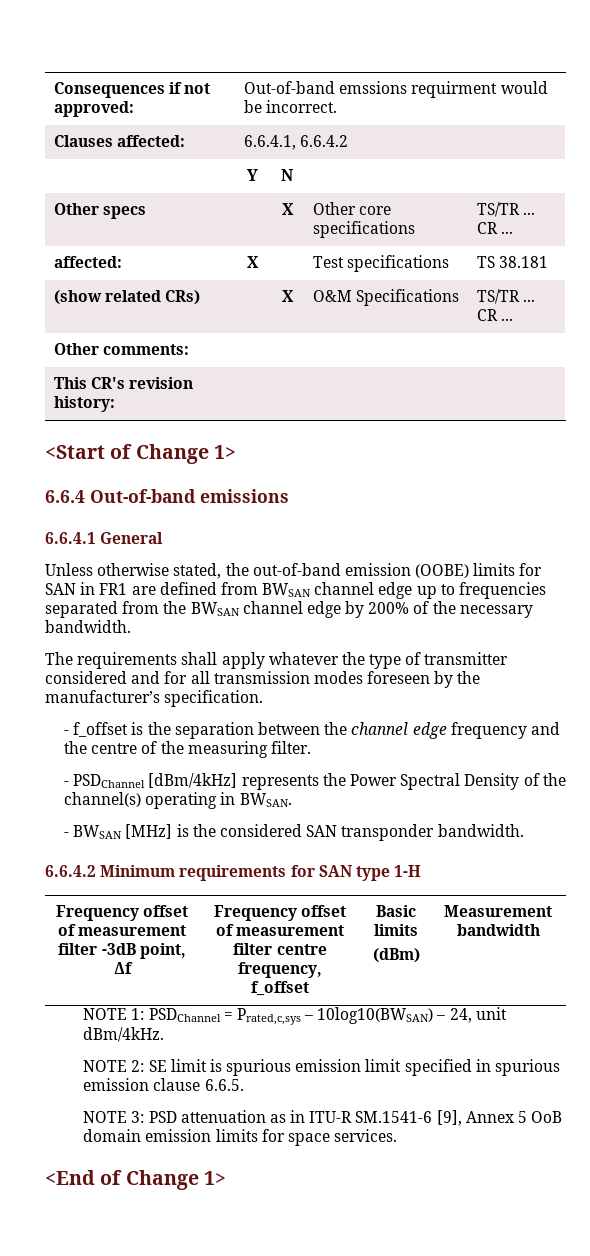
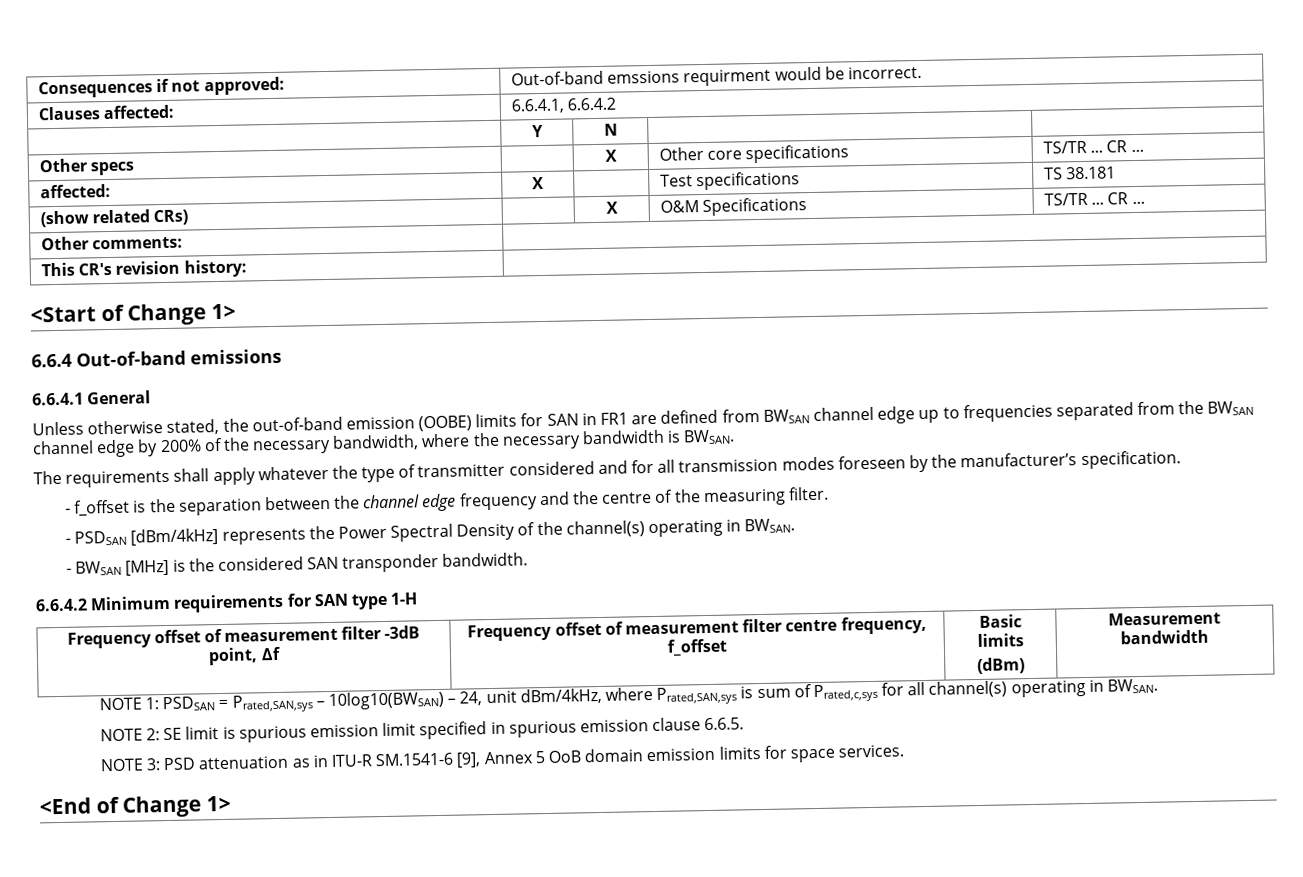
[45,620,131,633] bandwidth. -> [332,429,736,451] bandwidth, where the necessary bandwidth is BWSAN.
[73,774,146,788] PSDChannel -> [74,530,128,546] PSDSAN
[148,1008,301,1025] PSDChannel = Prated,c,sys -> [162,694,313,713] PSDSAN = Prated,SAN,sys
[83,1027,165,1042] dBm/4kHz. -> [519,678,1159,705] dBm/4kHz, where Prated,SAN,sys is sum of Prated,c,sys for all channel(s) operating in BWSAN.

